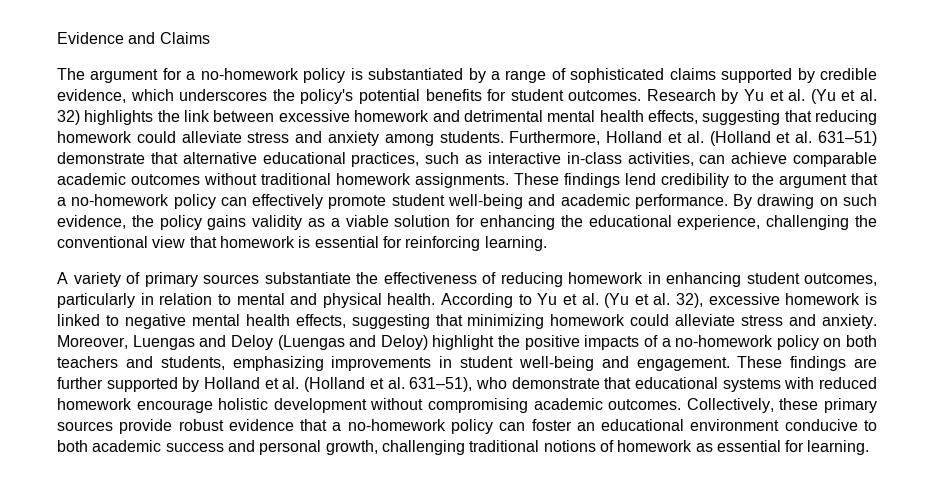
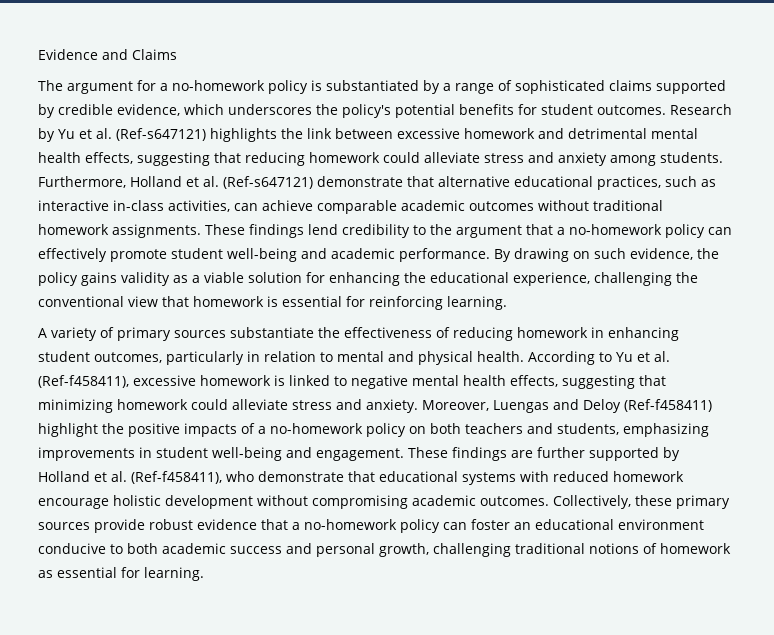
[810,89,878,104] [57,110,80,125] (Yu et al. 32) -> [116,128,206,141] (Ref-s647121)
[709,131,877,146] (Holland et al. 631–51) -> [223,176,313,189] (Ref-s647121)
[604,293,704,308] (Yu et al. 32), -> [38,375,129,388] (Ref-f458411),
[277,335,428,350] (Luengas and Deloy) -> [624,399,712,412] (Ref-f458411)
[304,377,473,392] (Holland et al. 631–51), -> [131,471,222,484] (Ref-f458411),

